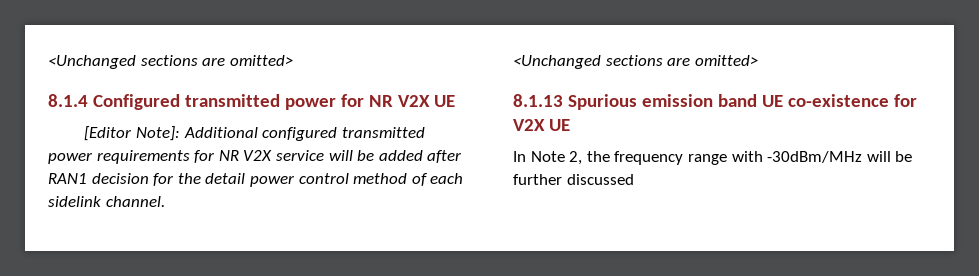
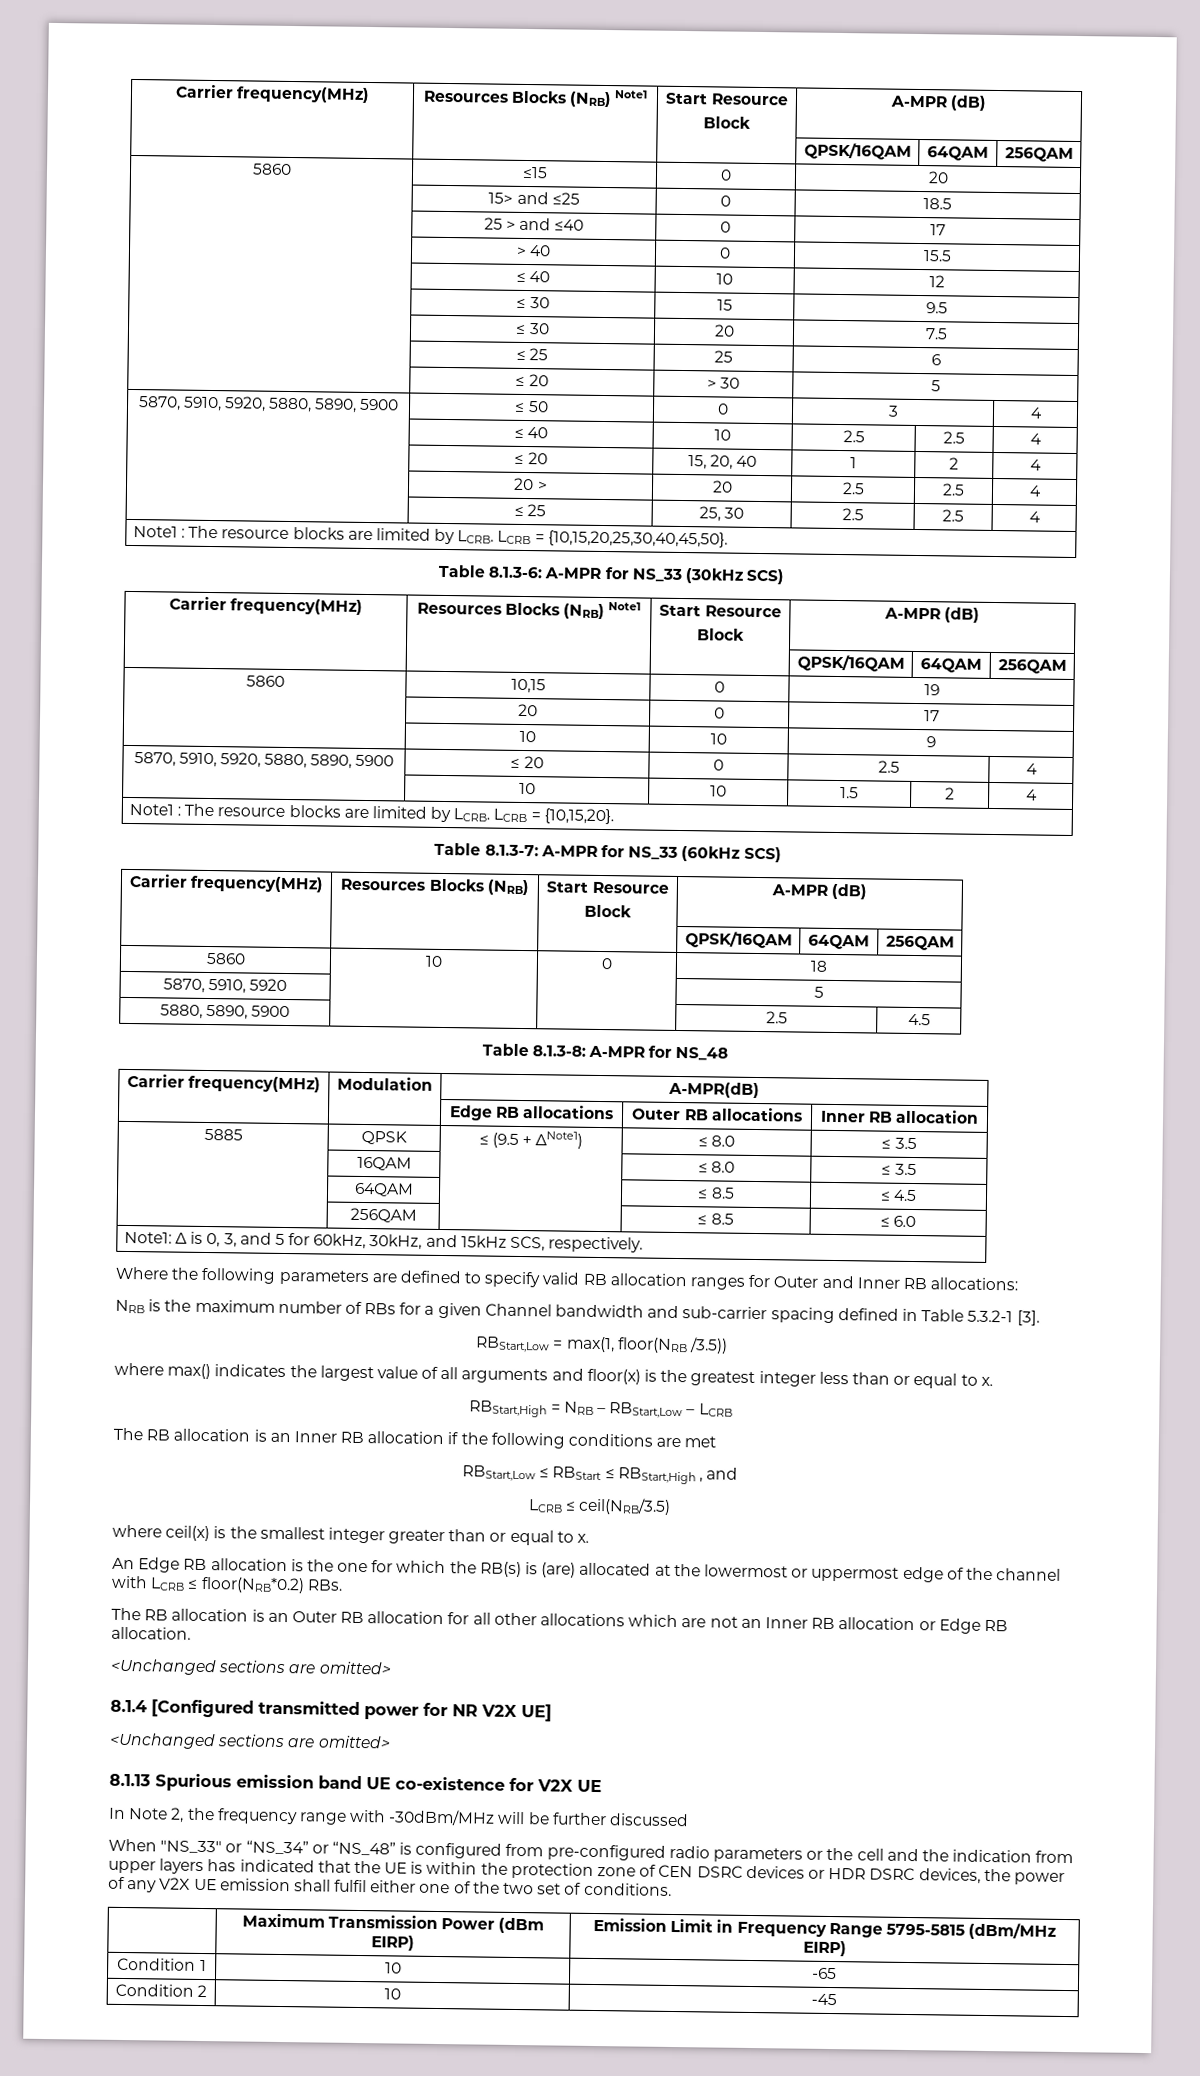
(48, 62) none -> [174,84,371,103] [422,90,649,108] [665,92,789,106] [703,116,751,129] [889,95,988,111] [803,142,912,160] [927,146,989,161] [1004,147,1074,162] [251,163,292,175] [521,166,548,179] [720,169,732,181] [927,171,949,184] [488,191,580,205] [720,195,731,207] [923,198,952,210] [483,217,585,231] [720,221,731,233] [929,224,946,236] [515,245,552,257] [719,247,731,259] [922,250,952,262] [515,271,551,283] [716,273,733,285] [928,275,945,288] [516,297,550,309] [716,299,733,311] [925,302,948,314] [515,323,550,335] [713,324,735,337] [924,328,948,340] [515,348,549,361] [714,350,733,363] [930,354,941,366] [515,374,549,387] [706,377,741,389] [930,380,941,392] [137,396,400,413] [514,401,549,413] [717,403,729,415] [887,405,899,417] [1029,407,1043,419] [513,427,549,439] [714,429,731,441] [842,430,865,443] [943,431,965,444] [1029,433,1042,445] [514,452,548,465] [687,454,758,470] [850,457,857,469] [949,457,959,470] [1029,459,1042,471] [513,477,548,491] [711,480,733,493] [841,482,865,495] [942,483,965,496] [1028,485,1042,497] [513,504,547,517] [698,506,745,522] [841,508,864,521] [942,509,964,522] [1028,511,1041,523] [132,525,728,548] [437,564,785,585] [168,596,364,615] [416,602,642,620] [659,604,782,618] [697,628,745,641] [883,607,981,623] [796,654,905,672] [920,658,982,673] [997,659,1067,674] [245,675,285,687] [510,678,546,694] [714,681,725,693] [923,684,940,696] [517,703,538,717] [714,707,725,719] [923,710,940,722] [518,730,536,743] [710,733,727,745] [925,736,936,748] [133,752,395,769] [510,756,544,769] [713,759,724,771] [877,760,900,773] [1025,763,1038,775] [518,782,536,795] [710,785,727,797] [840,787,859,799] [945,787,955,800] [1025,789,1038,801] [128,803,614,825] [434,842,782,863] [128,873,325,893] [340,878,530,896] [546,881,669,894] [584,904,632,918] [770,883,868,900] [684,931,793,949] [808,934,870,950] [885,935,955,951] [205,952,246,965] [424,955,443,967] [601,958,613,970] [810,960,828,972] [162,978,288,994] [813,986,824,998] [159,1004,291,1020] [765,1011,788,1024] [907,1013,931,1026] [481,1043,729,1061] [126,1073,322,1093] [337,1076,433,1091] [668,1081,760,1099] [448,1105,615,1121] [631,1107,803,1122] [819,1109,980,1124] [203,1128,243,1141] [361,1130,407,1145] [478,1131,584,1149] [697,1135,736,1147] [881,1137,917,1150] [356,1156,412,1171] [697,1161,736,1173] [881,1163,917,1176] [353,1182,414,1197] [697,1187,735,1199] [879,1189,918,1202] [349,1207,417,1223] [697,1213,734,1225] [879,1215,917,1228] [123,1231,644,1253] [115,1266,1019,1291] [115,1299,1040,1326] [475,1336,728,1354] [114,1362,993,1389] [469,1400,733,1419] [113,1427,717,1449] [461,1465,739,1485] [527,1497,672,1515] [112,1524,590,1546] [112,1557,1062,1583] [111,1575,343,1594] [111,1607,1008,1634] [111,1626,191,1640] Carrier frequency(MHz) | Resources Blocks (NRB) Note1 | Start Resource // Block | A-MPR (dB) // | | | QPSK/16QAM | 64QAM | 256QAM // 5860 | ≤15 | 0 | 20 // | 15> and ≤25 | 0 | 18.5 // | 25 > and ≤40 | 0 | 17 // | > 40 | 0 | 15.5 // | ≤ 40 | 10 | 12 // | ≤ 30 | 15 | 9.5 // | ≤ 30 | 20 | 7.5 // | ≤ 25 | 25 | 6 // | ≤ 20 | > 30 | 5 // 5870, 5910, 5920, 5880, 5890, 5900 | ≤ 50 | 0 | 3 | 4 // | ≤ 40 | 10 | 2.5 | 2.5 | 4 // | ≤ 20 | 15, 20, 40 | 1 | 2 | 4 // | 20 > | 20 | 2.5 | 2.5 | 4 // | ≤ 25 | 25, 30 | 2.5 | 2.5 | 4 // Note1 : The resource blocks are limited by LCRB. LCRB = {10,15,20,25,30,40,45,50}. // Table 8.1.3-6: A-MPR for NS_33 (30kHz SCS) // Carrier frequency(MHz) | Resources Blocks (NRB) Note1 | Start Resource // Block | A-MPR (dB) // | | | QPSK/16QAM | 64QAM | 256QAM // 5860 | 10,15 | 0 | 19 // | 20 | 0 | 17 // | 10 | 10 | 9 // 5870, 5910, 5920, 5880, 5890, 5900 | ≤ 20 | 0 | 2.5 | 4 // | 10 | 10 | 1.5 | 2 | 4 // Note1 : The resource blocks are limited by LCRB. LCRB = {10,15,20}. // Table 8.1.3-7: A-MPR for NS_33 (60kHz SCS) // Carrier frequency(MHz) | Resources Blocks (NRB) | Start Resource // Block | A-MPR (dB) // | | | QPSK/16QAM | 64QAM | 256QAM // 5860 | 10 | 0 | 18 // 5870, 5910, 5920 | | | 5 // 5880, 5890, 5900 | | | 2.5 | 4.5 // Table 8.1.3-8: A-MPR for NS_48 // Carrier frequency(MHz) | Modulation | A-MPR(dB) // | | Edge RB allocations | Outer RB allocations | Inner RB allocation // 5885 | QPSK | ≤ (9.5 + ΔNote1) | ≤ 8.0 | ≤ 3.5 // | 16QAM | | ≤ 8.0 | ≤ 3.5 // | 64QAM | | ≤ 8.5 | ≤ 4.5 // | 256QAM | | ≤ 8.5 | ≤ 6.0 // Note1: Δ is 0, 3, and 5 for 60kHz, 30kHz, and 15kHz SCS, respectively. // Where the following parameters are defined to specify valid RB allocation ranges for Outer and Inner RB allocations: // NRB is the maximum number of RBs for a given Channel bandwidth and sub-carrier spacing defined in Table 5.3.2-1 [3]. // RBStart,Low = max(1, floor(NRB /3.5)) // where max() indicates the largest value of all arguments and floor(x) is the greatest integer less than or equal to x. // RBStart,High = NRB – RBStart,Low – LCRB // The RB allocation is an Inner RB allocation if the following conditions are met // RBStart,Low ≤ RBStart ≤ RBStart,High , and // LCRB ≤ ceil(NRB/3.5) // where ceil(x) is the smallest integer greater than or equal to x. // An Edge RB allocation is the one for which the RB(s) is (are) allocated at the lowermost or uppermost edge of the channel with LCRB ≤ floor(NRB*0.2) RBs. // The RB allocation is an Outer RB allocation for all other allocations which are not an Inner RB allocation or Edge RB allocation. //
[92,94,180,110] Configured -> [151,1699,254,1718] [Configured
[433,95,455,107] [84,126,425,141] [48,150,462,164] [48,173,464,187] [48,196,165,207] UE // [Editor Note]: Additional configured transmitted power requirements for NR V2X service will be added after RAN1 decision for the detail power control method of each sidelink channel. -> [521,1704,552,1722] UE]
(634, 179) none -> [108,1838,1074,1864] [108,1858,1065,1885] [108,1876,672,1896] [241,1913,545,1934] [370,1935,415,1951] [592,1917,1057,1940] [802,1940,847,1957] [117,1957,207,1972] [384,1962,402,1974] [812,1967,837,1980] [114,1983,208,1998] [383,1988,401,2000] [810,1993,837,2006] // When "NS_33" or “NS_34” or “NS_48” is configured from pre-configured radio parameters or the cell and the indication from upper layers has indicated that the UE is within the protection zone of CEN DSRC devices or HDR DSRC devices, the power of any V2X UE emission shall fulfil either one of the two set of conditions. // | Maximum Transmission Power (dBm EIRP) | Emission Limit in Frequency Range 5795-5815 (dBm/MHz EIRP) // Condition 1 | 10 | -65 // Condition 2 | 10 | -45

